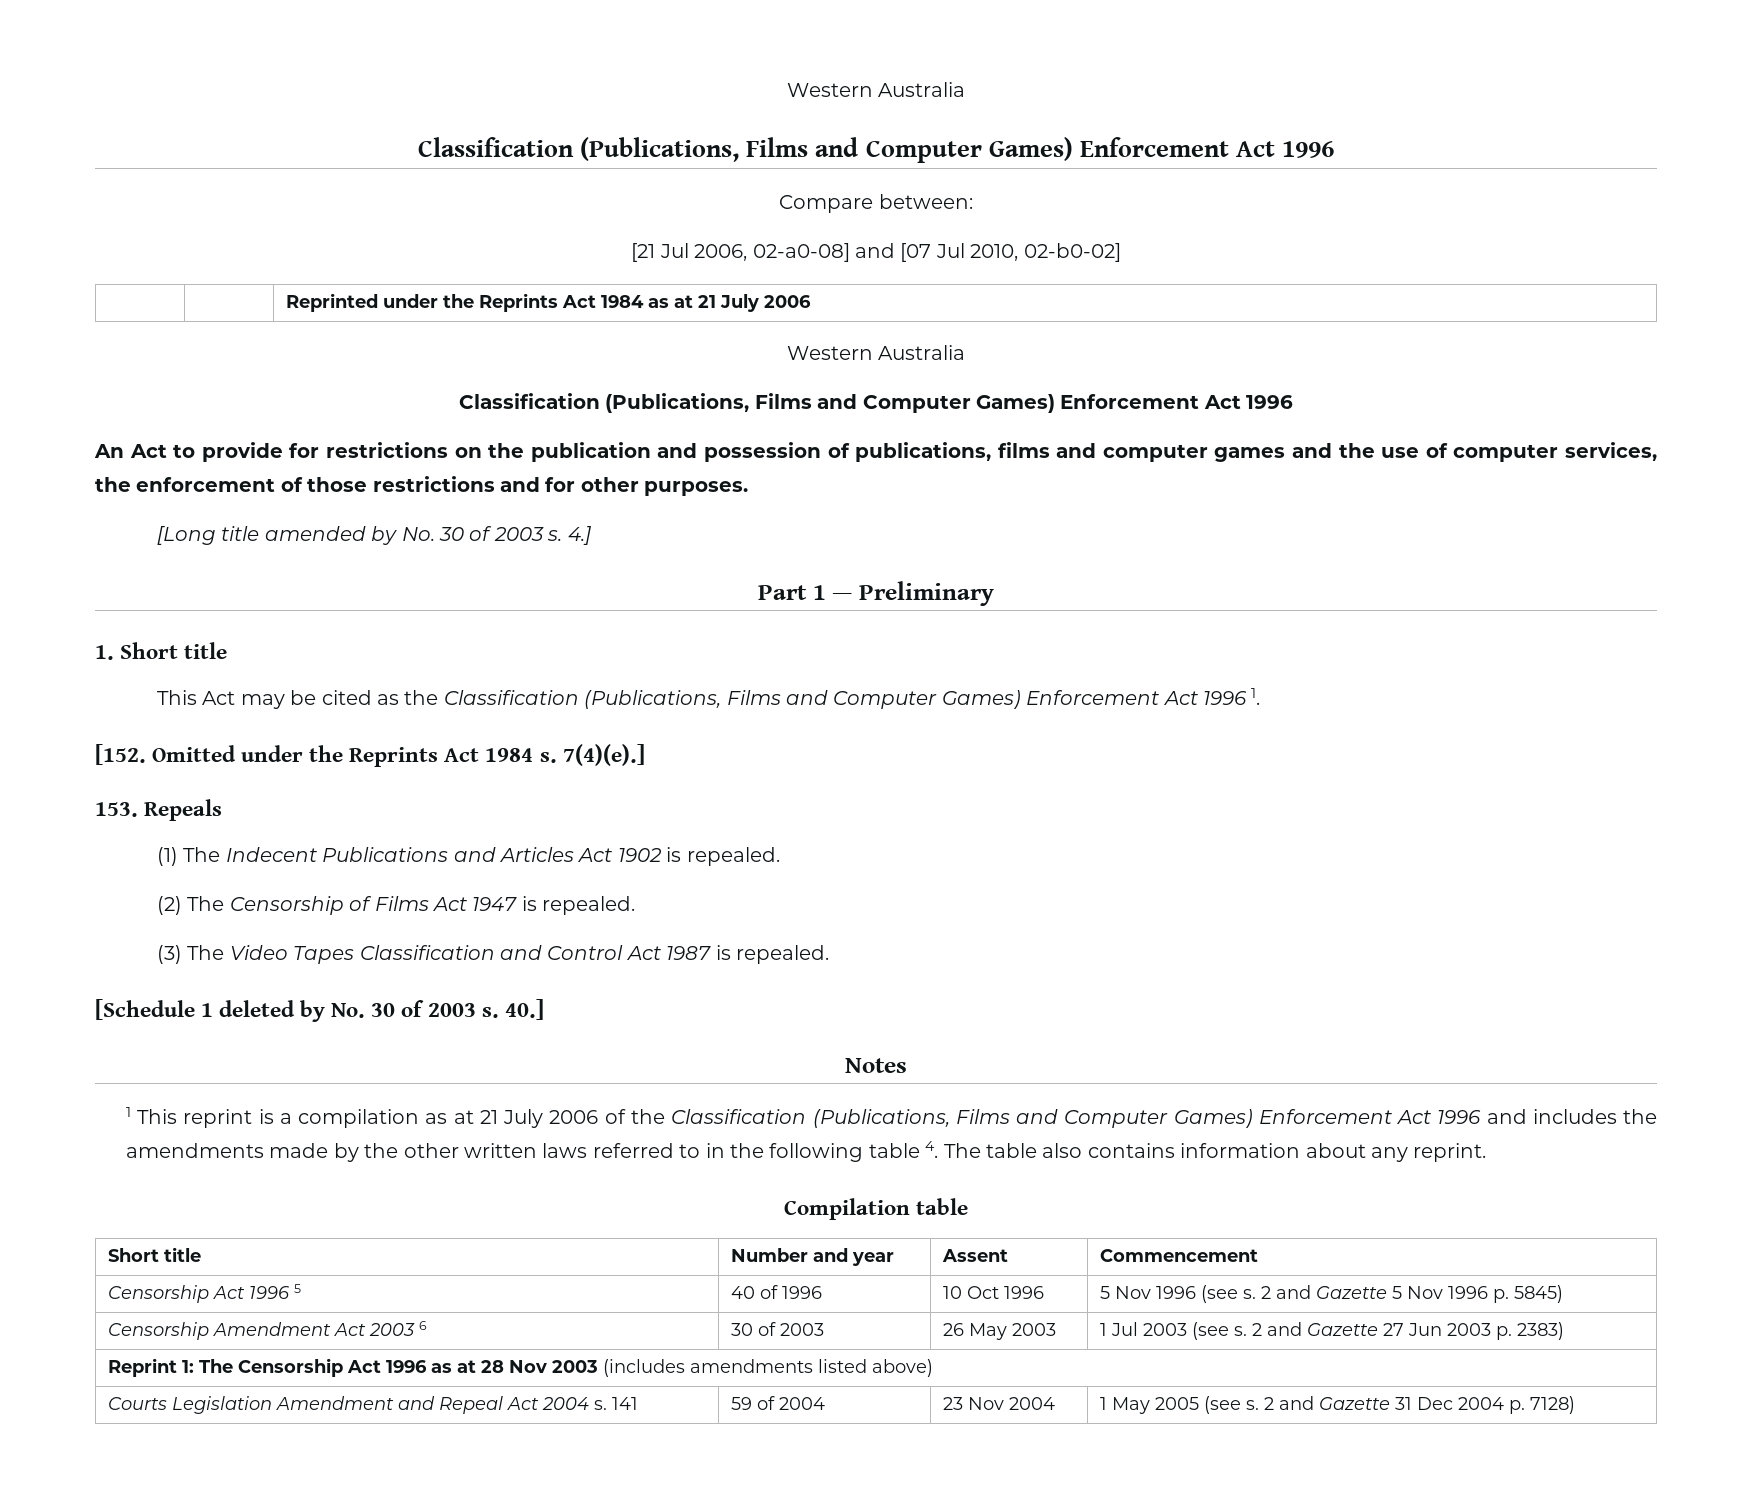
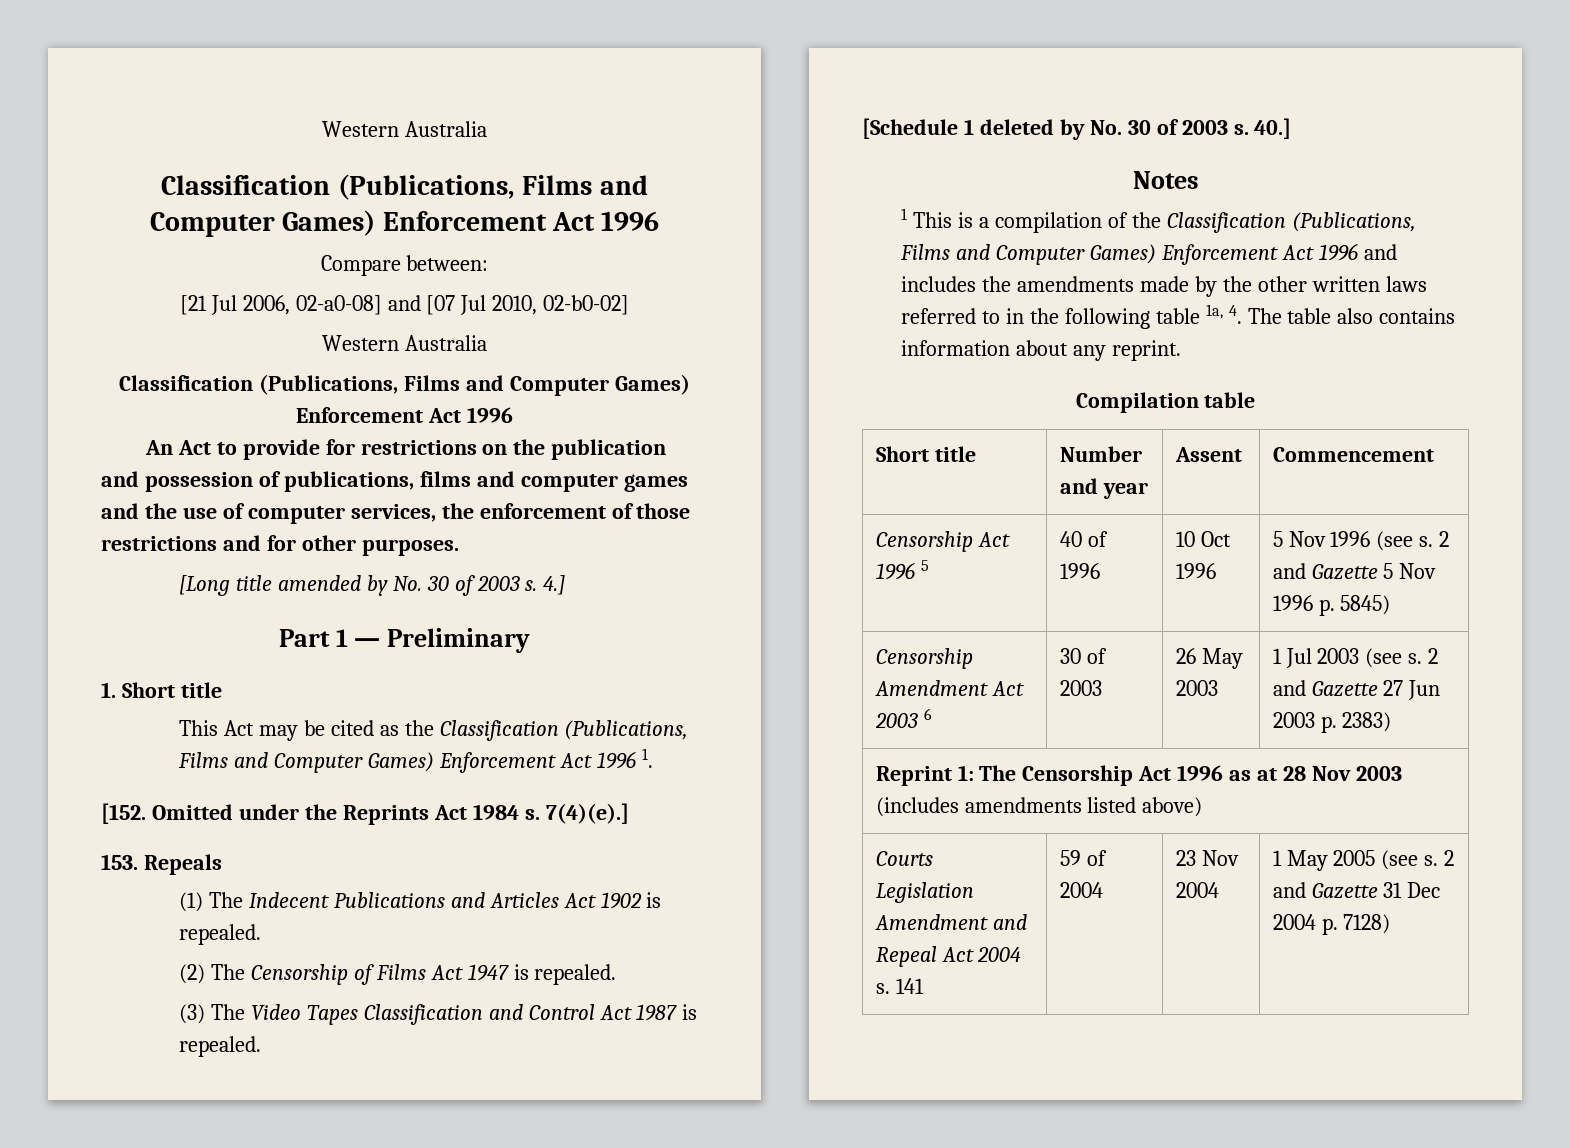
[286,293,812,312] // | | Reprinted under the Reprints Act 1984 as at 21 July 2006 -> (630, 305) none
[183,1109,253,1128] reprint -> (952, 220) none
[425,1109,599,1128] as at 21 July 2006 -> (1102, 222) none
(920, 1150) none -> [1205,304,1223,319] 1a,

